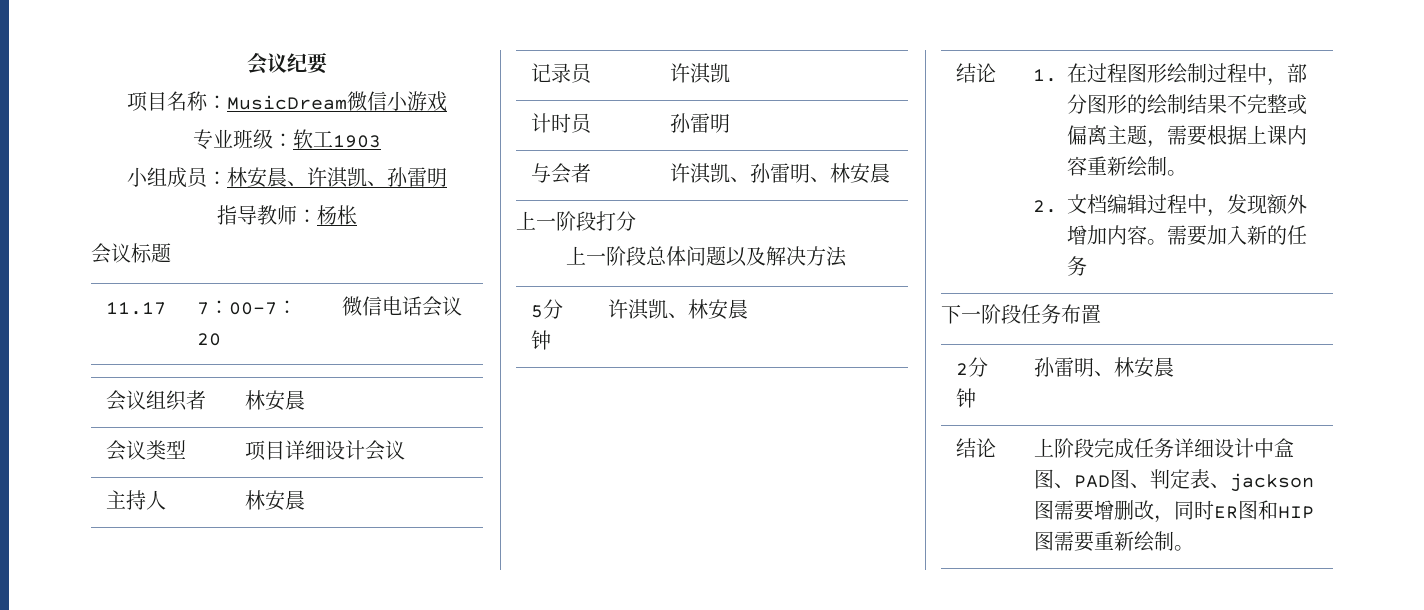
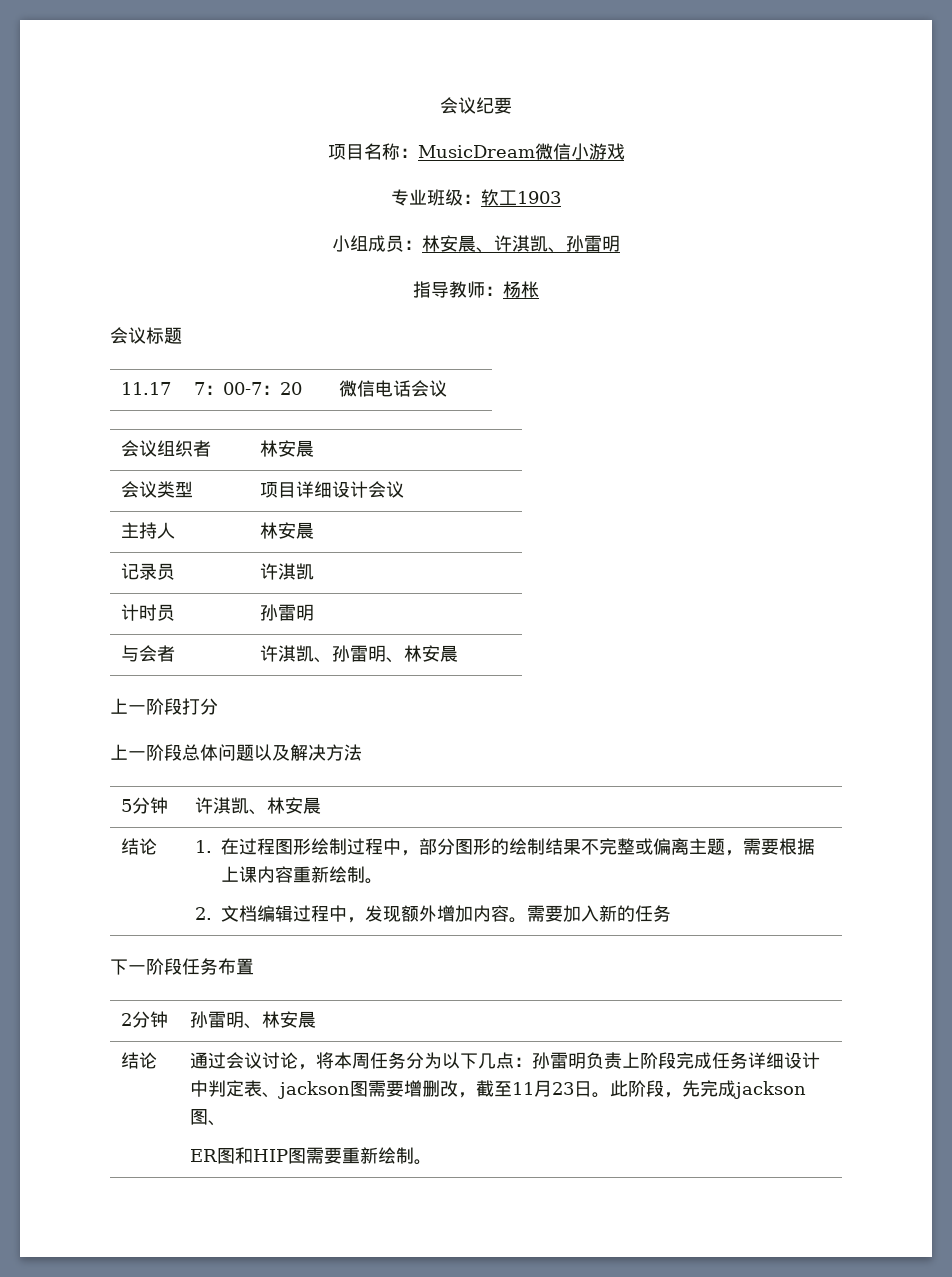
(997, 448) none -> [190,1052,623,1070] 通过会议讨论，将本周任务分为以下几点：孙雷明负责
[1274,438,1295,457] [1034,469,1151,489] 盒图、PAD图、 -> (209, 1088) none
[1174,500,1215,520] 同时 -> [476,1080,807,1099] [190,1109,227,1126] 截至11月23日。此阶段，先完成jackson图、 //

